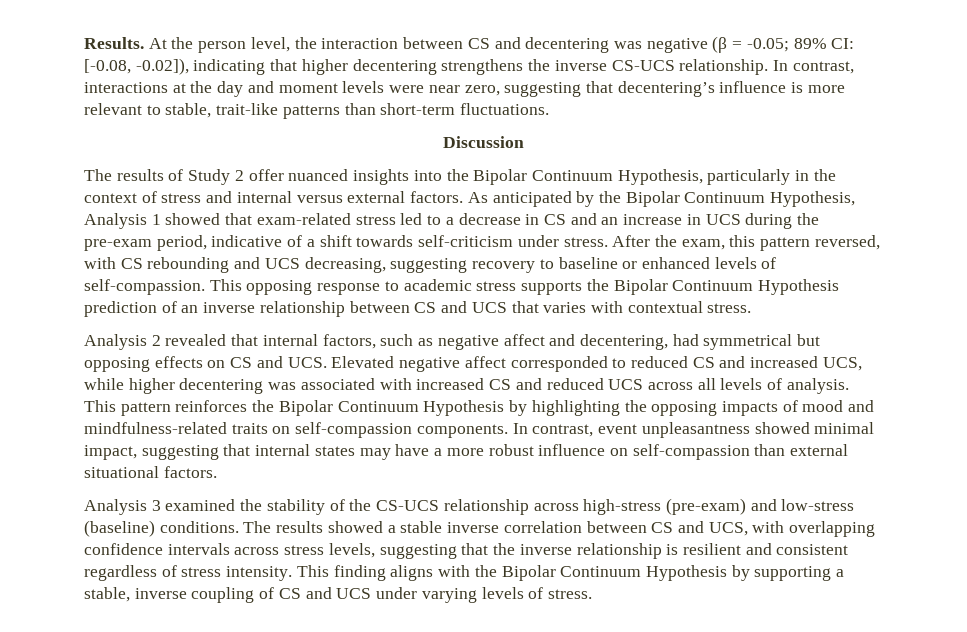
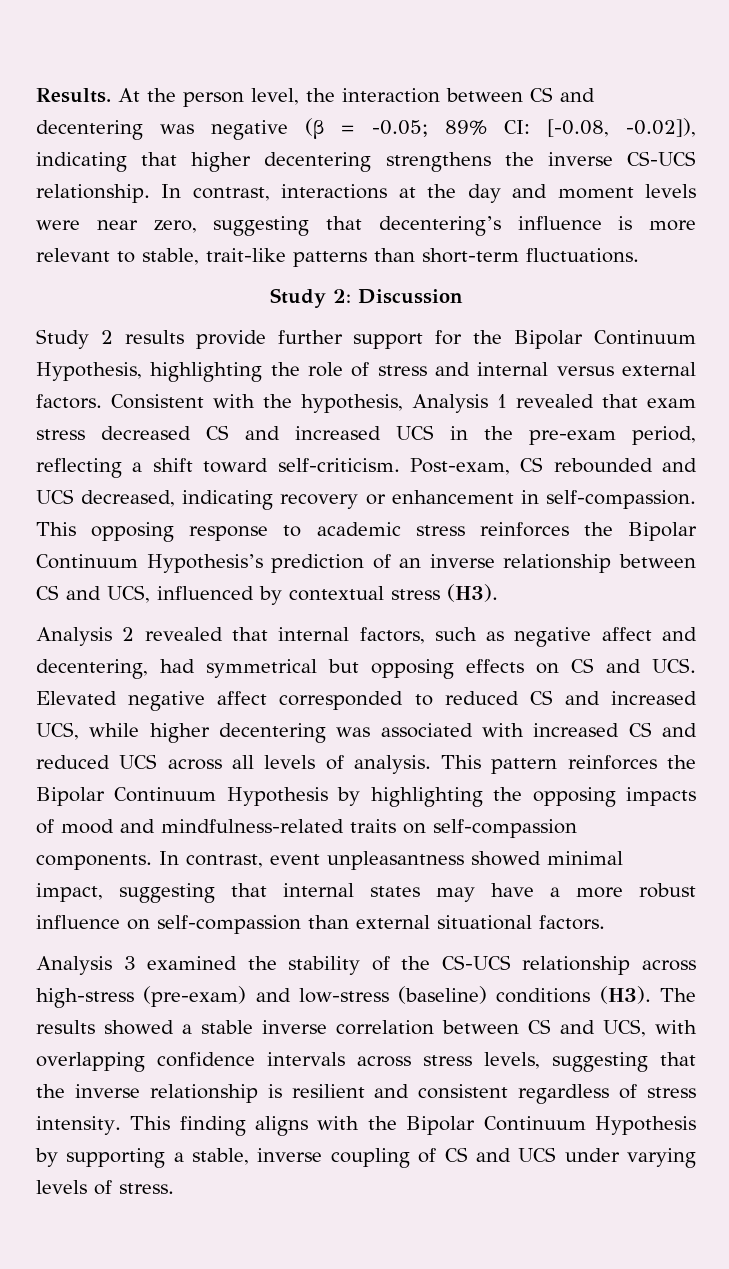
(550, 109) none -> [269,288,351,308] Study 2:
[84,169,836,185] [84,193,137,203] The results of Study 2 offer nuanced insights into the Bipolar Continuum Hypothesis, particularly in the context -> [36,329,697,349] [36,362,343,382] Study 2 results provide further support for the Bipolar Continuum Hypothesis, highlighting the role
[467,191,856,207] [84,213,820,229] [84,235,880,251] [84,257,777,273] As anticipated by the Bipolar Continuum Hypothesis, Analysis 1 showed that exam-related stress led to a decrease in CS and an increase in UCS during the pre-exam period, indicative of a shift towards self-criticism under stress. After the exam, this pattern reversed, with CS rebounding and UCS decreasing, suggesting recovery to baseline or enhanced levels of -> [111,394,696,413] [36,425,696,445] [36,457,697,478] [36,489,539,510] Consistent with the hypothesis, Analysis 1 revealed that exam stress decreased CS and increased UCS in the pre-exam period, reflecting a shift toward self-criticism. Post-exam, CS rebounded and UCS decreased, indicating recovery or enhancement in
[521,279,839,295] supports the Bipolar Continuum Hypothesis -> [479,522,697,541] [36,554,263,573] reinforces the Bipolar Continuum Hypothesis’s
[471,301,752,313] UCS that varies with contextual stress. -> [107,584,498,605] UCS, influenced by contextual stress (H3).
[159,521,239,533] conditions. -> [496,986,651,1004] conditions (H3).

